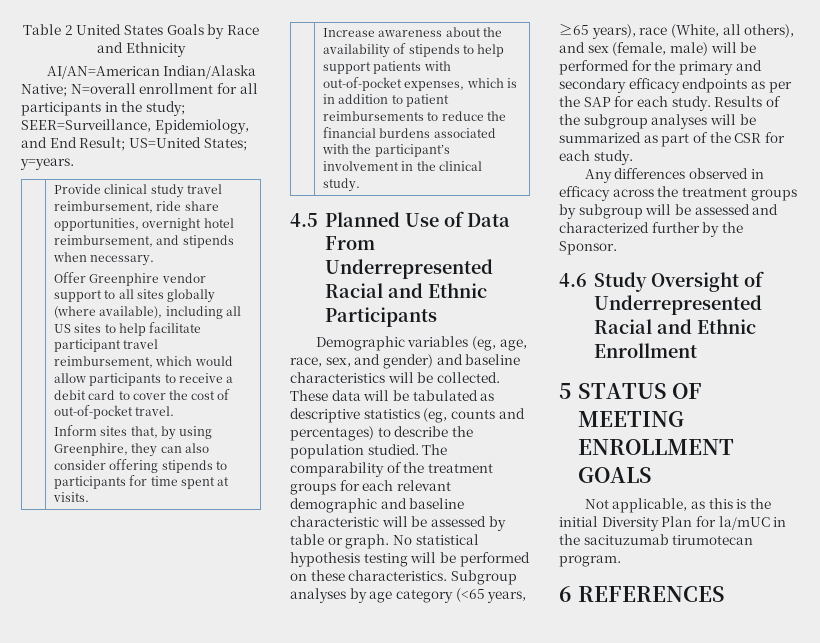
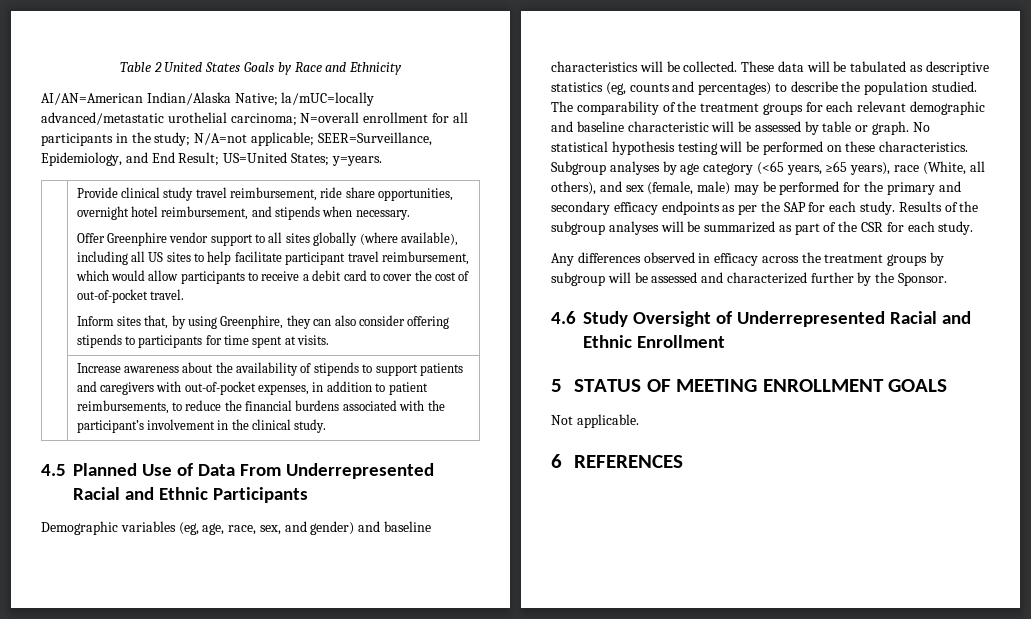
(67, 90) none -> [281,92,375,106] [41,112,297,126] la/mUC=locally advanced/metastatic urothelial carcinoma;
(185, 108) none -> [194,132,314,146] N/A=not applicable;
[476,44,504,57] help -> (373, 368) none
(422, 67) none -> [76,381,154,395] and caregivers
[466,78,517,88] which is -> (310, 389) none
[323,111,425,121] reimbursements -> [76,400,169,414] reimbursements,
[710,42,737,53] will -> [733,185,759,195] may
[612,498,772,513] [559,516,787,531] [559,534,754,545] [559,555,621,567] applicable, as this is the initial Diversity Plan for la/mUC in the sacituzumab tirumotecan program. -> [576,414,639,428] applicable.

